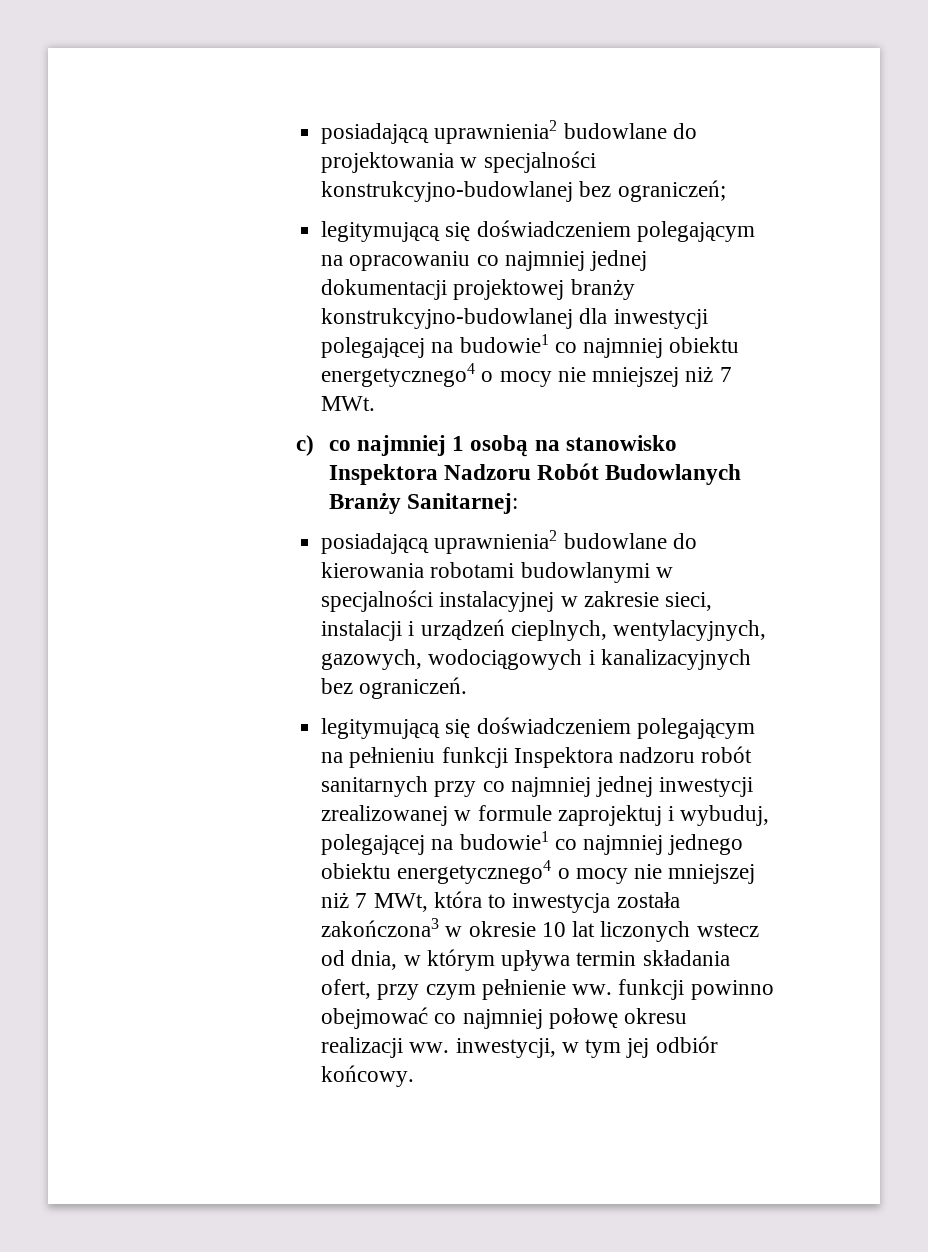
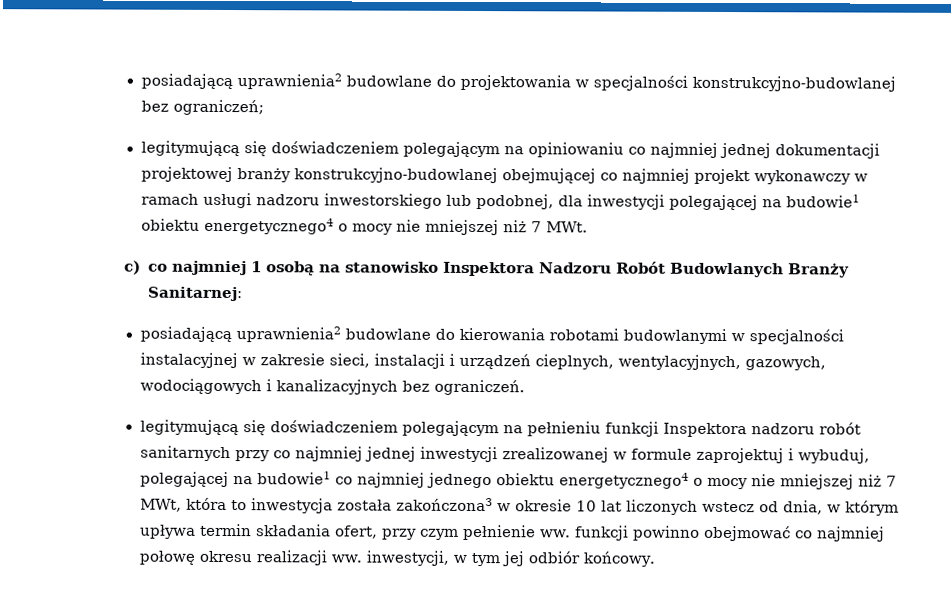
[349,251,471,271] opracowaniu -> [527,142,624,158] opiniowaniu
(574, 318) none -> [501,168,868,185] [140,192,554,210] obejmującej co najmniej projekt wykonawczy w ramach usługi nadzoru inwestorskiego lub podobnej,
[554,338,664,358] co najmniej -> (860, 201) none

